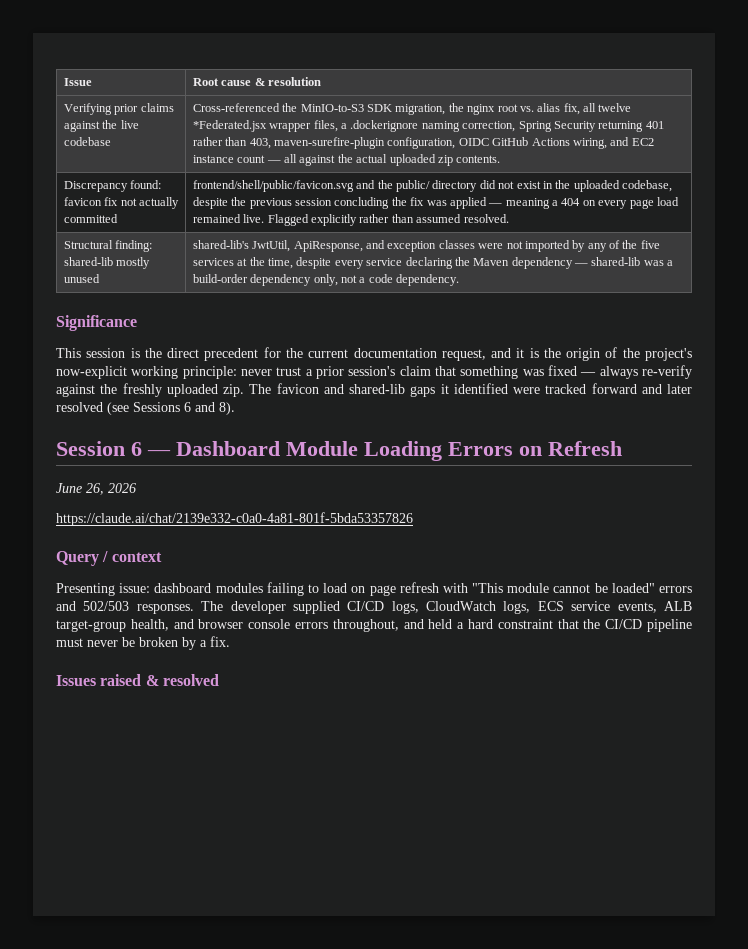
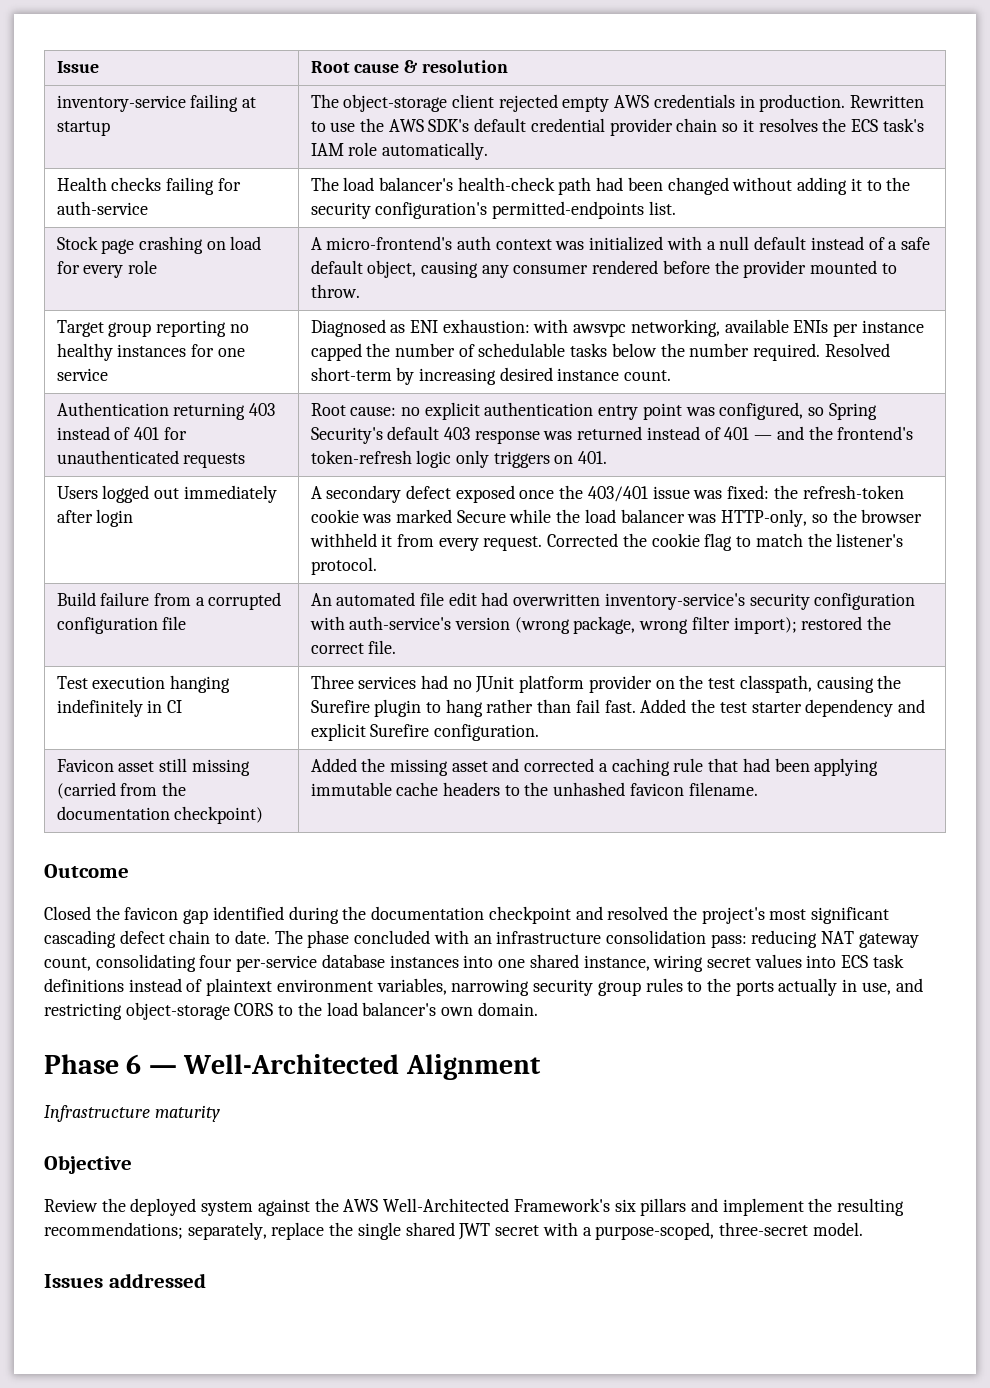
[63,103,174,115] [63,120,139,132] [63,137,111,146] [192,103,632,115] [192,120,664,132] [192,137,654,149] [192,154,501,166] [63,180,162,192] [63,197,180,209] [63,214,118,223] [192,180,673,192] [192,197,679,209] [192,214,509,226] [63,240,153,252] [63,257,151,269] [63,274,100,283] [192,240,660,252] [192,257,674,269] [192,274,460,286] [56,315,137,331] [56,347,692,361] [56,365,692,379] [56,383,692,397] [56,402,235,415] [56,441,622,461] [56,483,136,495] [56,512,413,526] [56,551,162,566] [56,582,692,596] [56,601,692,614] [56,619,692,632] [56,636,230,650] [56,674,219,686] Verifying prior claims against the live codebase | Cross-referenced the MinIO-to-S3 SDK migration, the nginx root vs. alias fix, all twelve *Federated.jsx wrapper files, a .dockerignore naming correction, Spring Security returning 401 rather than 403, maven-surefire-plugin configuration, OIDC GitHub Actions wiring, and EC2 instance count — all against the actual uploaded zip contents. // Discrepancy found: favicon fix not actually committed | frontend/shell/public/favicon.svg and the public/ directory did not exist in the uploaded codebase, despite the previous session concluding the fix was applied — meaning a 404 on every page load remained live. Flagged explicitly rather than assumed resolved. // Structural finding: shared-lib mostly unused | shared-lib's JwtUtil, ApiResponse, and exception classes were not imported by any of the five services at the time, despite every service declaring the Maven dependency — shared-lib was a build-order dependency only, not a code dependency. // Significance // This session is the direct precedent for the current documentation request, and it is the origin of the project's now-explicit working principle: never trust a prior session's claim that something was fixed — always re-verify against the freshly uploaded zip. The favicon and shared-lib gaps it identified were tracked forward and later resolved (see Sessions 6 and 8). // Session 6 — Dashboard Module Loading Errors on Refresh // June 26, 2026 // https://claude.ai/chat/2139e332-c0a0-4a81-801f-5bda53357826 // Query / context // Presenting issue: dashboard modules failing to load on page refresh with "This module cannot be loaded" errors and 502/503 responses. The developer supplied CI/CD logs, CloudWatch logs, ECS service events, ALB target-group health, and browser console errors throughout, and held a hard constraint that the CI/CD pipeline must never be broken by a fix. // Issues raised & resolved -> [56,94,256,112] [56,121,110,136] [310,94,925,112] [310,118,924,136] [310,142,488,160] [56,177,241,195] [56,201,148,215] [310,177,911,195] [310,201,676,219] [56,236,262,254] [56,260,157,278] [310,236,930,251] [310,260,897,278] [310,284,360,298] [56,320,249,337] [56,343,245,361] [56,368,108,381] [310,319,924,337] [310,343,890,361] [310,367,672,385] [56,402,275,420] [56,426,187,440] [56,450,246,468] [310,402,877,420] [310,426,914,444] [310,450,608,468] [56,485,277,503] [56,509,134,527] [310,485,904,503] [310,509,923,527] [309,533,904,551] [310,557,377,575] [56,592,282,610] [56,616,187,634] [310,592,916,610] [309,616,892,634] [310,640,397,654] [56,675,230,693] [56,699,182,717] [310,675,902,693] [310,699,925,717] [310,723,539,741] [56,758,250,776] [56,782,186,799] [56,806,264,824] [310,758,879,776] [310,782,758,796] [44,864,129,878] [44,906,890,924] [44,930,919,948] [44,954,904,972] [44,978,923,996] [44,1002,538,1020] [44,1054,541,1080] [44,1105,220,1122] [44,1155,132,1174] [44,1198,905,1216] [44,1222,863,1240] [44,1273,206,1288] inventory-service failing at startup | The object-storage client rejected empty AWS credentials in production. Rewritten to use the AWS SDK's default credential provider chain so it resolves the ECS task's IAM role automatically. // Health checks failing for auth-service | The load balancer's health-check path had been changed without adding it to the security configuration's permitted-endpoints list. // Stock page crashing on load for every role | A micro-frontend's auth context was initialized with a null default instead of a safe default object, causing any consumer rendered before the provider mounted to throw. // Target group reporting no healthy instances for one service | Diagnosed as ENI exhaustion: with awsvpc networking, available ENIs per instance capped the number of schedulable tasks below the number required. Resolved short-term by increasing desired instance count. // Authentication returning 403 instead of 401 for unauthenticated requests | Root cause: no explicit authentication entry point was configured, so Spring Security's default 403 response was returned instead of 401 — and the frontend's token-refresh logic only triggers on 401. // Users logged out immediately after login | A secondary defect exposed once the 403/401 issue was fixed: the refresh-token cookie was marked Secure while the load balancer was HTTP-only, so the browser withheld it from every request. Corrected the cookie flag to match the listener's protocol. // Build failure from a corrupted configuration file | An automated file edit had overwritten inventory-service's security configuration with auth-service's version (wrong package, wrong filter import); restored the correct file. // Test execution hanging indefinitely in CI | Three services had no JUnit platform provider on the test classpath, causing the Surefire plugin to hang rather than fail fast. Added the test starter dependency and explicit Surefire configuration. // Favicon asset still missing (carried from the documentation checkpoint) | Added the missing asset and corrected a caching rule that had been applying immutable cache headers to the unhashed favicon filename. // Outcome // Closed the favicon gap identified during the documentation checkpoint and resolved the project's most significant cascading defect chain to date. The phase concluded with an infrastructure consolidation pass: reducing NAT gateway count, consolidating four per-service database instances into one shared instance, wiring secret values into ECS task definitions instead of plaintext environment variables, narrowing security group rules to the ports actually in use, and restricting object-storage CORS to the load balancer's own domain. // Phase 6 — Well-Architected Alignment // Infrastructure maturity // Objective // Review the deployed system against the AWS Well-Architected Framework's six pillars and implement the resulting recommendations; separately, replace the single shared JWT secret with a purpose-scoped, three-secret model. // Issues addressed

